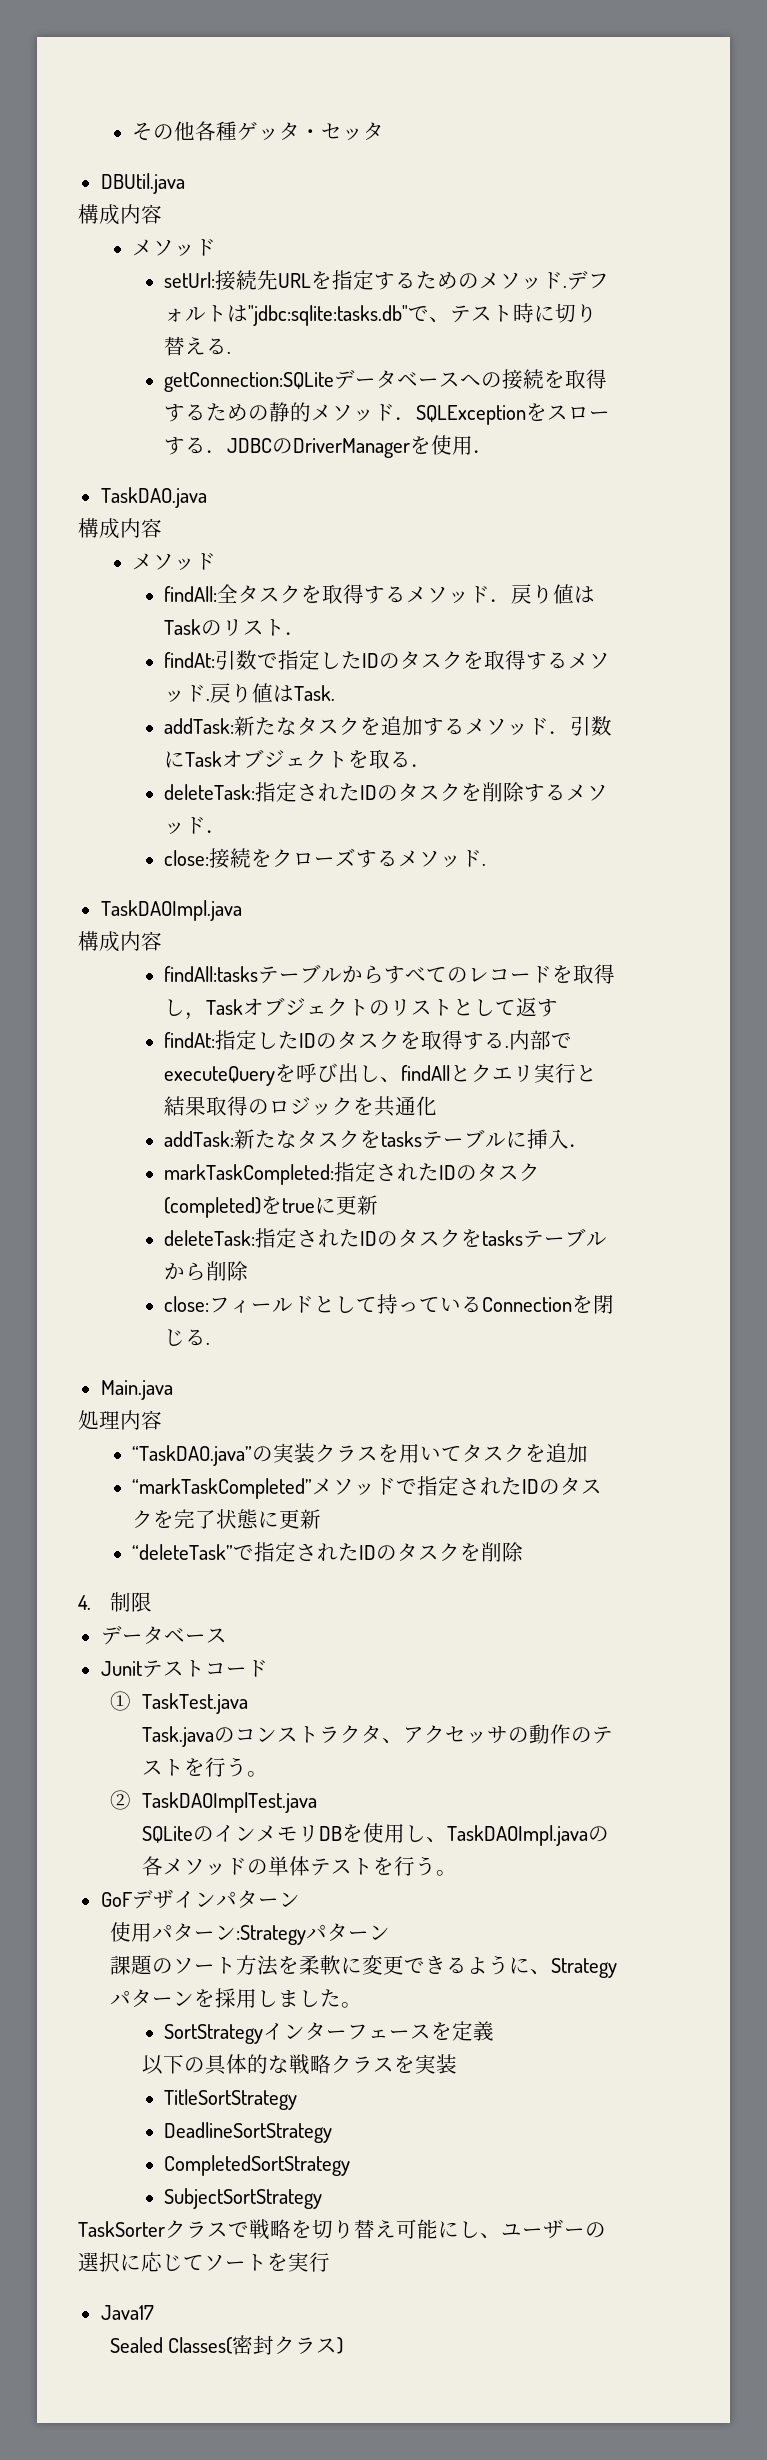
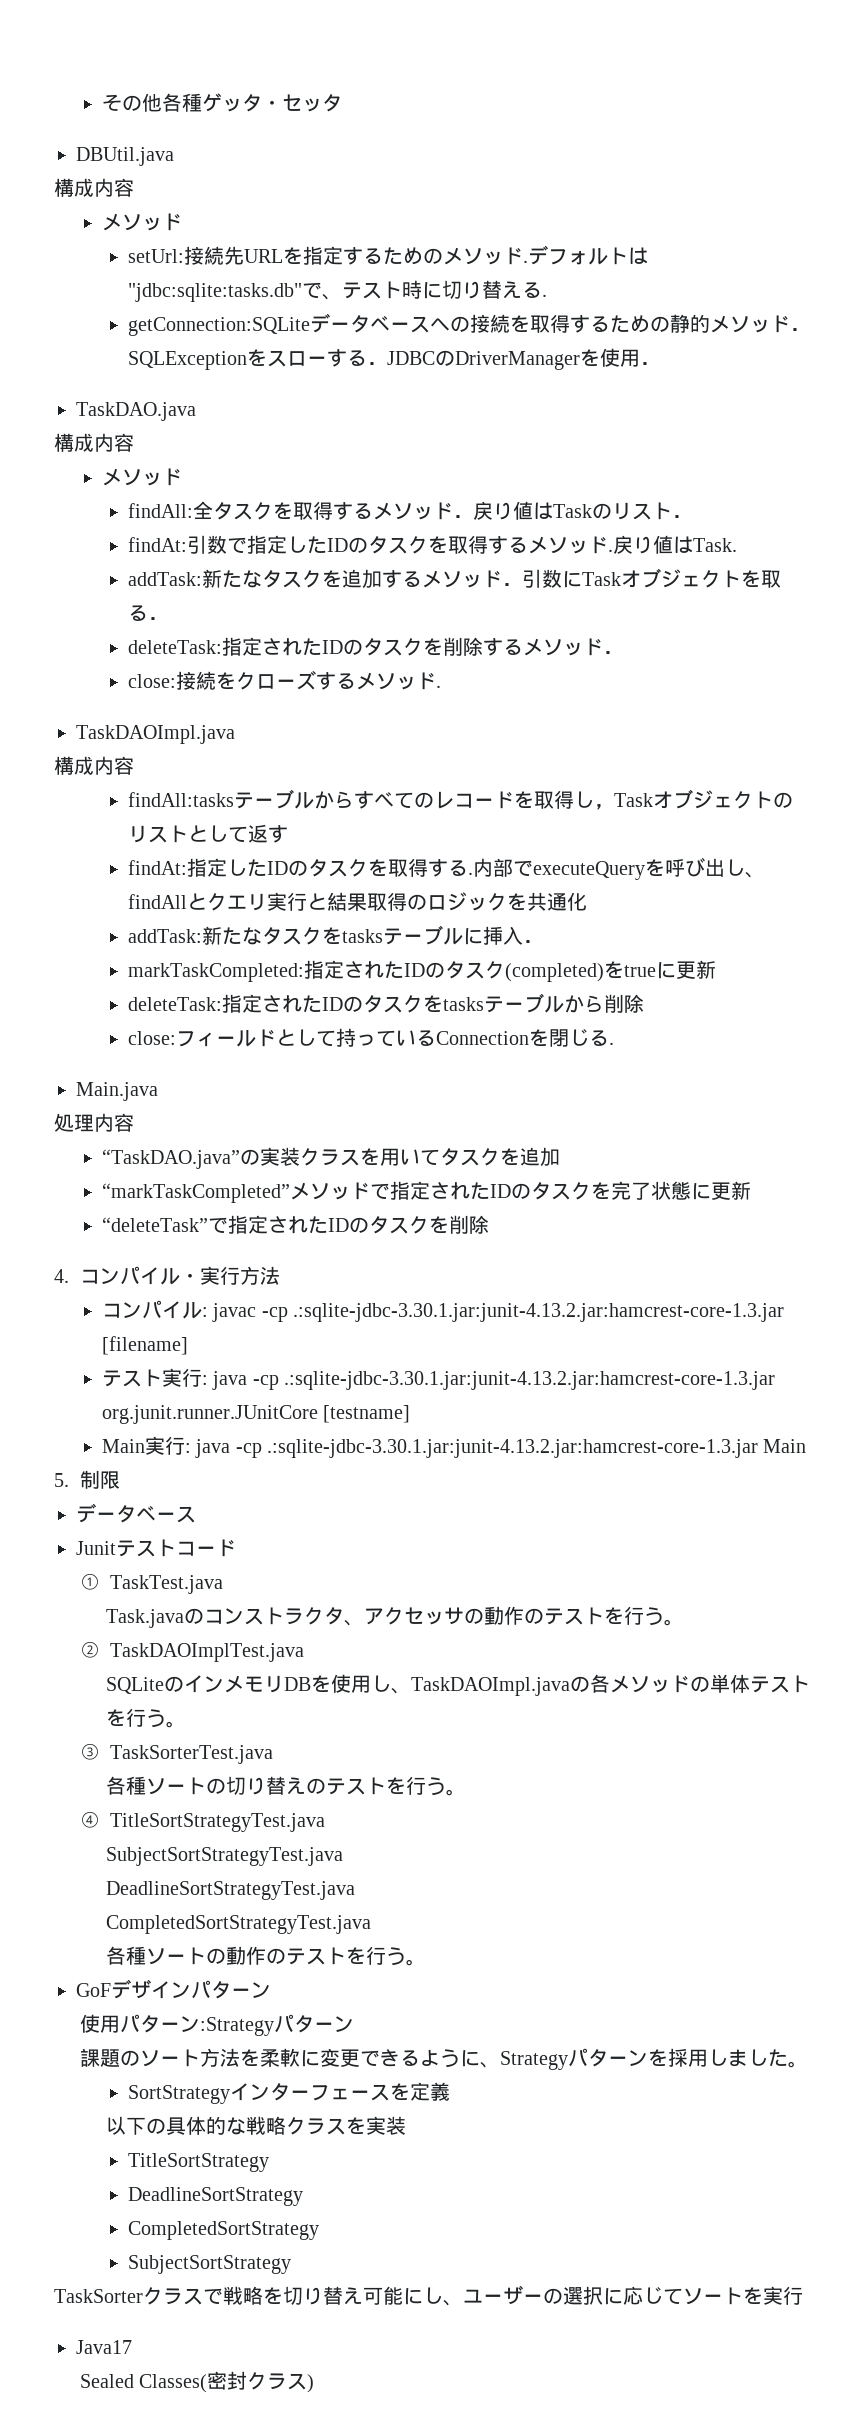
(91, 1602) none -> [79,1266,280,1285] [101,1300,785,1322] [101,1336,188,1355] [101,1368,776,1390] [101,1405,411,1424] [101,1436,807,1458] [54,1473,69,1487] コンパイル・実行方法 // コンパイル: javac -cp .:sqlite-jdbc-3.30.1.jar:junit-4.13.2.jar:hamcrest-core-1.3.jar [filename] // テスト実行: java -cp .:sqlite-jdbc-3.30.1.jar:junit-4.13.2.jar:hamcrest-core-1.3.jar org.junit.runner.JUnitCore [testname] // Main実行: java -cp .:sqlite-jdbc-3.30.1.jar:junit-4.13.2.jar:hamcrest-core-1.3.jar Main // 5.
(457, 1873) none -> [79,1743,273,1764] [105,1776,466,1796] [79,1811,325,1832] [105,1847,343,1866] [105,1881,355,1900] [105,1915,371,1934] [105,1946,426,1966] // ③ TaskSorterTest.java // 各種ソートの切り替えのテストを行う。 // ④ TitleSortStrategyTest.java // SubjectSortStrategyTest.java // DeadlineSortStrategyTest.java // CompletedSortStrategyTest.java // 各種ソートの動作のテストを行う。

